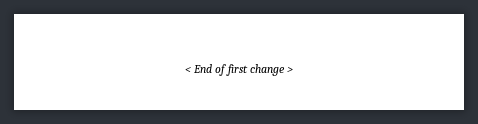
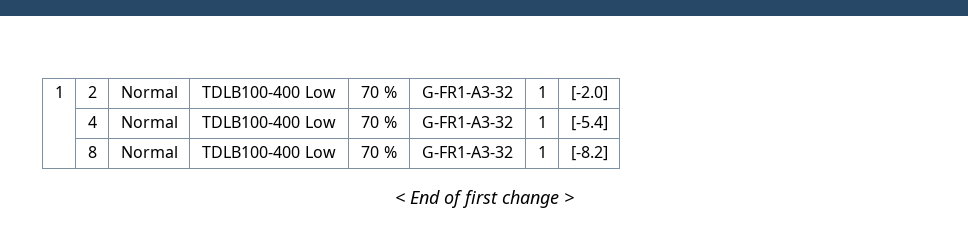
(184, 70) none -> [54,86,64,98] [87,86,97,98] [120,86,178,98] [202,86,336,98] [361,86,397,98] [422,86,513,98] [537,86,547,98] [570,86,608,101] [87,116,97,128] [120,116,178,128] [202,116,336,128] [361,116,397,128] [422,116,513,128] [537,116,547,128] [570,116,608,131] [87,146,97,158] [120,146,178,158] [202,146,336,158] [361,146,397,158] [422,146,513,158] [537,146,547,158] [570,146,608,161] 1 | 2 | Normal | TDLB100-400 Low | 70 % | G-FR1-A3-32 | 1 | [-2.0] // | 4 | Normal | TDLB100-400 Low | 70 % | G-FR1-A3-32 | 1 | [-5.4] // | 8 | Normal | TDLB100-400 Low | 70 % | G-FR1-A3-32 | 1 | [-8.2] //

